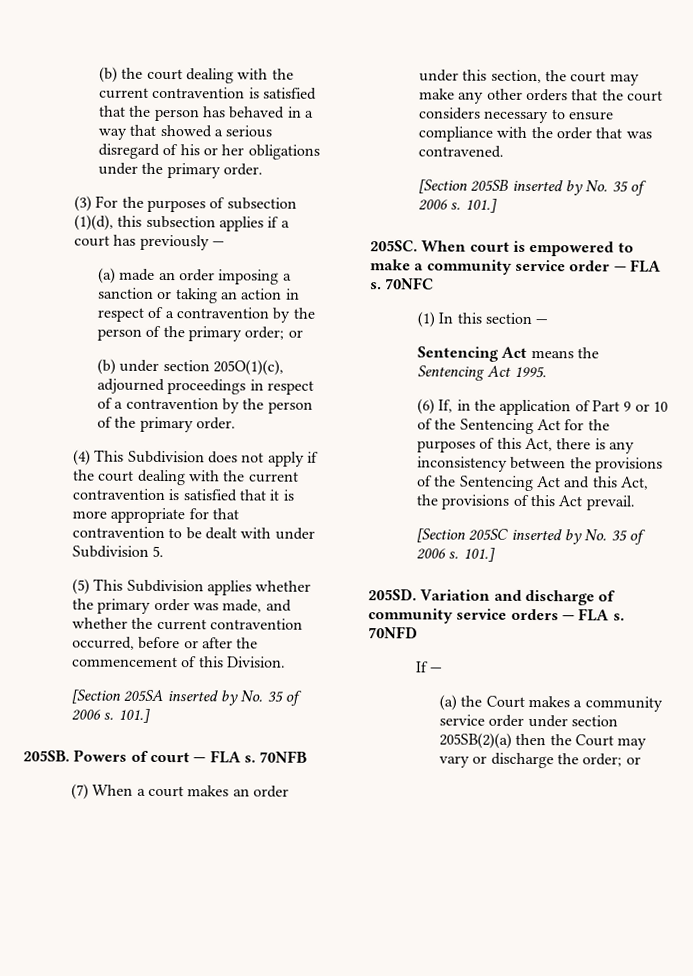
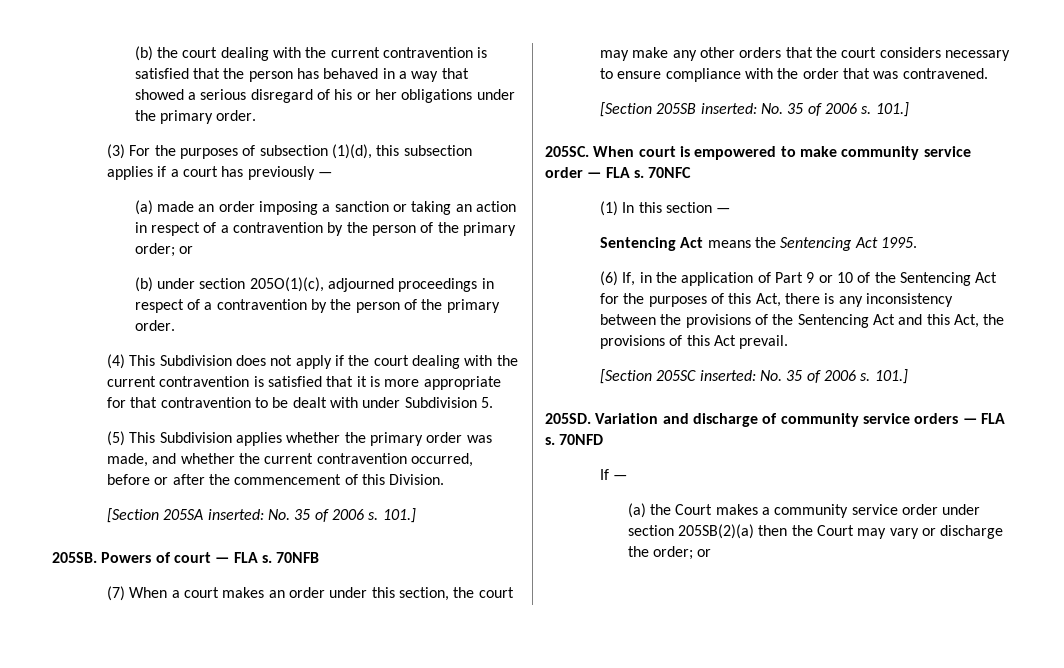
[166,690,238,706] inserted by -> [207,509,264,520] inserted:
[511,179,583,196] inserted by -> [700,103,757,114] inserted:
[414,263,425,271] a -> (837, 151) none
[510,528,582,545] inserted by -> [699,370,756,381] inserted:

